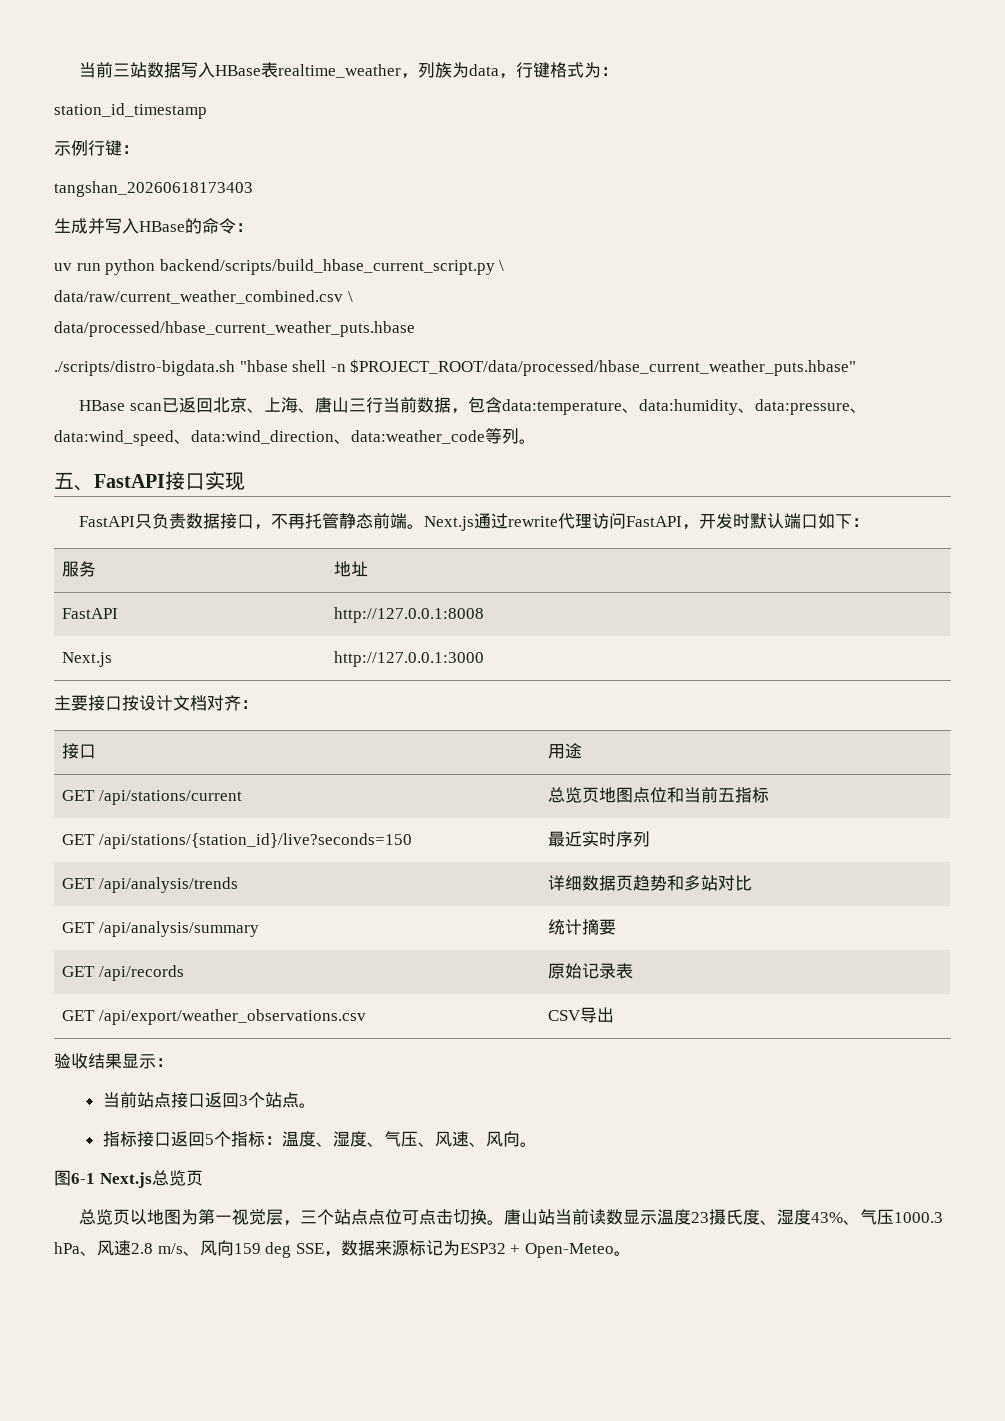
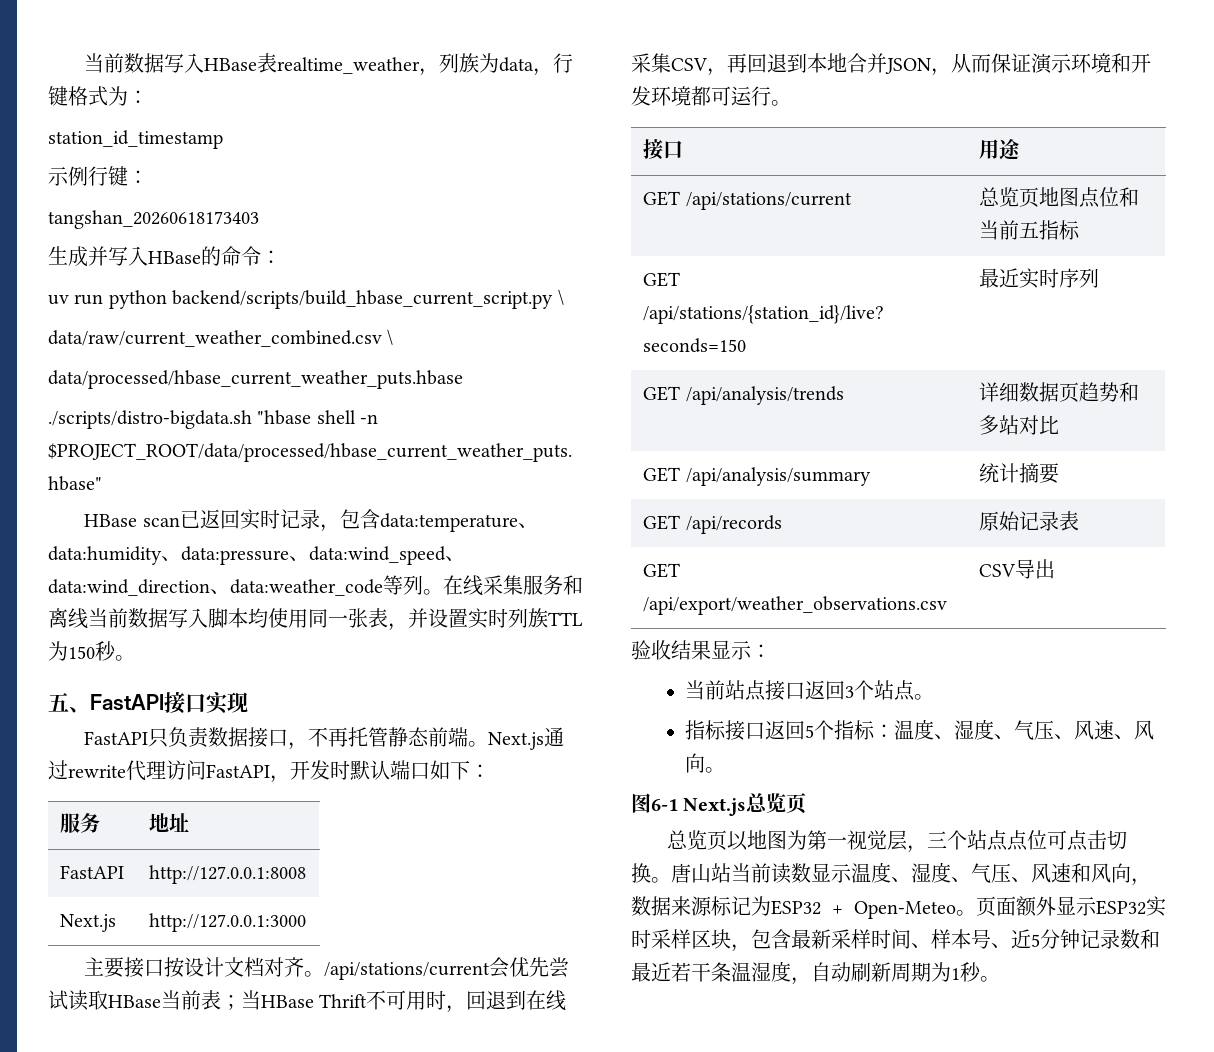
[79,62,148,78] 当前三站 -> [84,53,125,73] 当前
[212,397,451,413] 北京、上海、唐山三行当前数据 -> [239,509,320,530] 实时记录
(536, 441) none -> [443,575,583,596] [48,608,583,631] [48,641,135,661] 在线采集服务和离线当前数据写入脚本均使用同一张表，并设置实时列族TTL为150秒。
[241,700,258,709] ： -> [304,957,570,980] [48,990,567,1013] [631,53,1151,76] [631,86,791,106] 。/api/stations/current会优先尝试读取HBase当前表；当HBase Thrift不可用时，回退到在线采集CSV，再回退到本地合并JSON，从而保证演示环境和开发环境都可运行。
[691,1209,944,1225] [54,1240,324,1258] 23摄氏度、湿度43%、气压1000.3 hPa、风速2.8 m/s、风向159 deg SSE -> [891,862,1131,883] 、湿度、气压、风速和风向
(631, 1253) none -> [976,896,1166,917] [631,929,1160,952] [631,961,1000,985] 页面额外显示ESP32实时采样区块，包含最新采样时间、样本号、近5分钟记录数和最近若干条温湿度，自动刷新周期为1秒。

